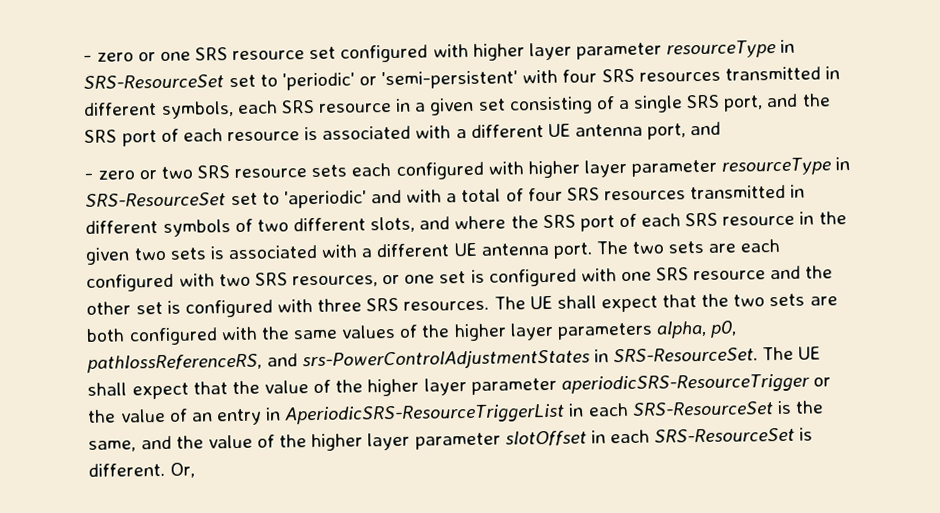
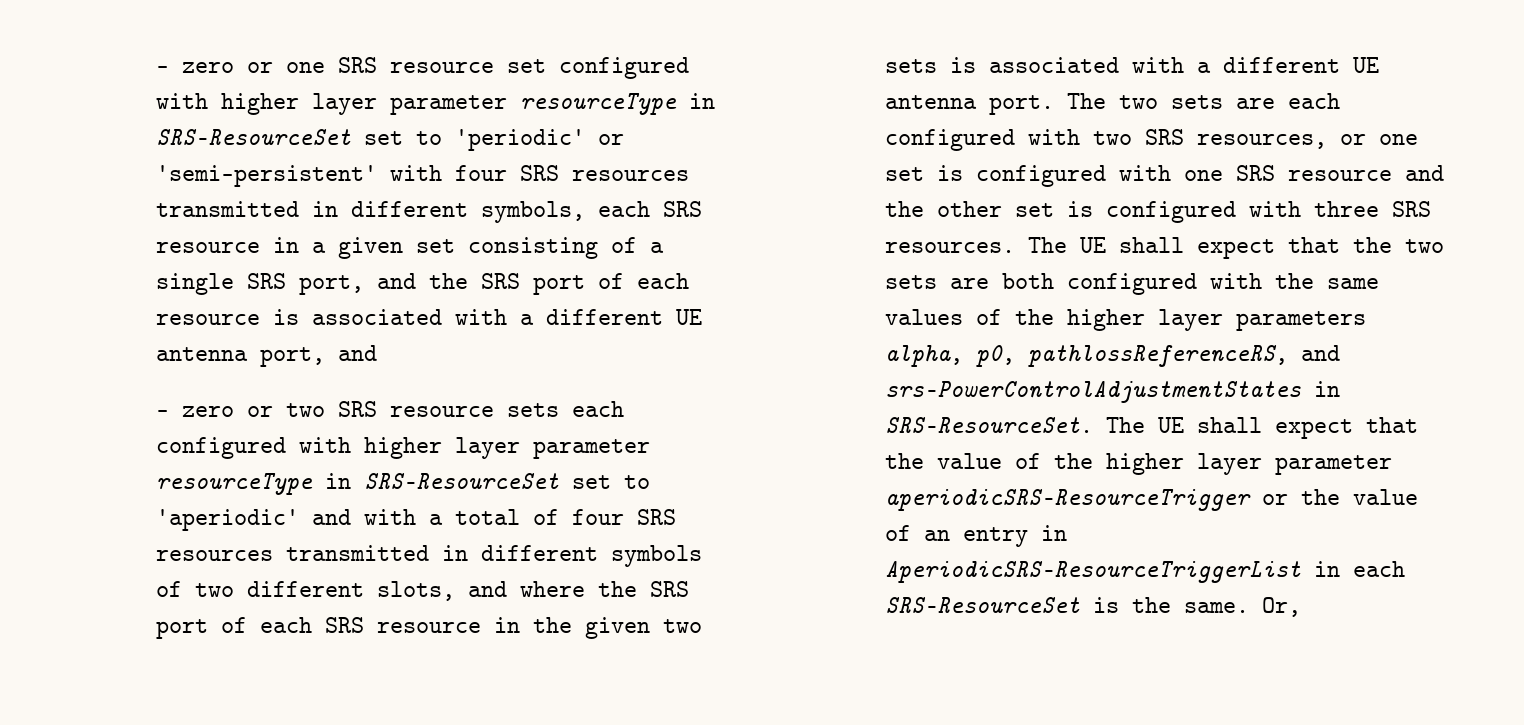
[88,427,814,452] [88,462,166,477] same, and the value of the higher layer parameter slotOffset in each SRS-ResourceSet is different. -> [1183,602,1249,613] same.

